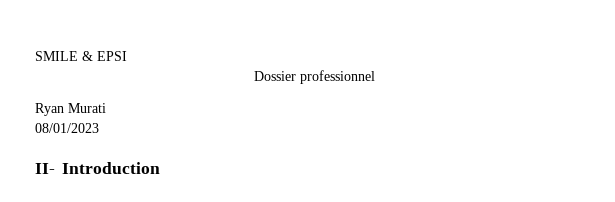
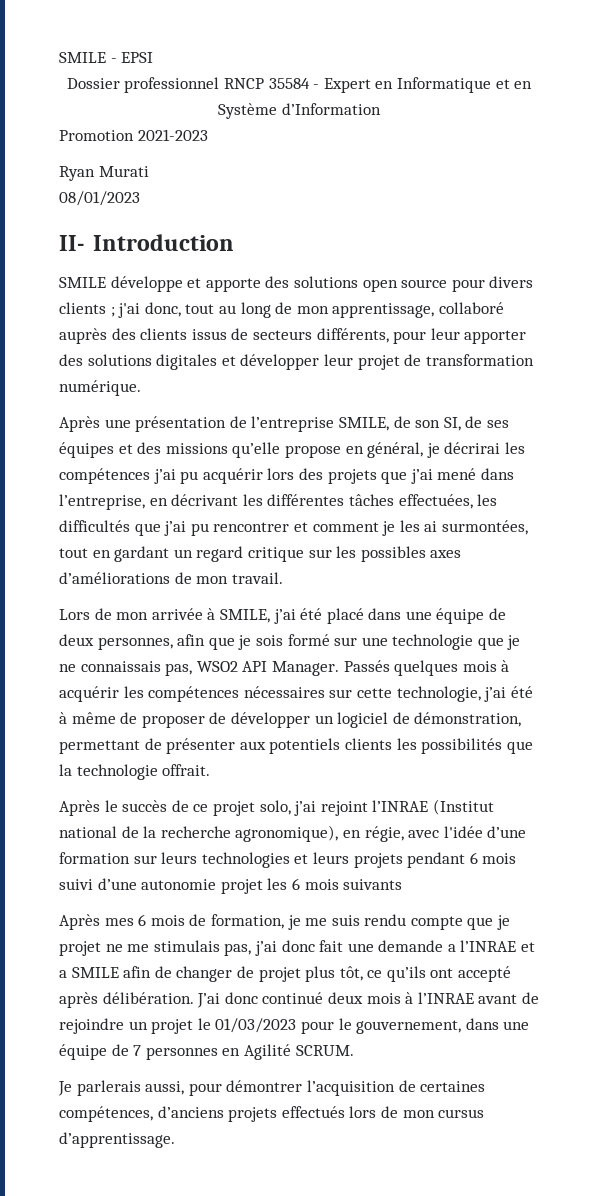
[35,51,93,61] SMILE & -> [59,52,117,63] SMILE -
(375, 77) none -> [224,77,533,93] [218,103,381,119] [59,129,208,141] RNCP 35584 - Expert en Informatique et en Système d’Information // Promotion 2021-2023
(160, 168) none -> [59,276,534,292] [59,302,504,318] [59,328,527,344] [59,354,534,370] [59,380,141,396] [59,416,509,432] [59,442,525,458] [59,468,514,484] [59,494,498,510] [59,520,528,536] [59,546,462,562] [59,572,283,584] [59,608,507,624] [59,634,521,650] [59,660,510,676] [59,686,533,702] [59,712,522,728] [59,738,533,754] [59,764,211,780] [59,799,494,816] [59,825,527,842] [59,852,517,868] [59,878,403,894] [59,914,511,930] [59,940,536,956] [59,966,512,982] [59,992,539,1008] [59,1018,530,1034] [59,1044,354,1060] [58,1080,486,1096] [59,1106,485,1122] [59,1132,175,1148] // SMILE développe et apporte des solutions open source pour divers clients ; j'ai donc, tout au long de mon apprentissage, collaboré auprès des clients issus de secteurs différents, pour leur apporter des solutions digitales et développer leur projet de transformation numérique. // Après une présentation de l’entreprise SMILE, de son SI, de ses équipes et des missions qu’elle propose en général, je décrirai les compétences j’ai pu acquérir lors des projets que j’ai mené dans l’entreprise, en décrivant les différentes tâches effectuées, les difficultés que j’ai pu rencontrer et comment je les ai surmontées, tout en gardant un regard critique sur les possibles axes d’améliorations de mon travail. // Lors de mon arrivée à SMILE, j’ai été placé dans une équipe de deux personnes, afin que je sois formé sur une technologie que je ne connaissais pas, WSO2 API Manager. Passés quelques mois à acquérir les compétences nécessaires sur cette technologie, j’ai été à même de proposer de développer un logiciel de démonstration, permettant de présenter aux potentiels clients les possibilités que la technologie offrait. // Après le succès de ce projet solo, j’ai rejoint l’INRAE (Institut national de la recherche agronomique), en régie, avec l'idée d’une formation sur leurs technologies et leurs projets pendant 6 mois suivi d’une autonomie projet les 6 mois suivants // Après mes 6 mois de formation, je me suis rendu compte que je projet ne me stimulais pas, j’ai donc fait une demande a l’INRAE et a SMILE afin de changer de projet plus tôt, ce qu’ils ont accepté après délibération. J’ai donc continué deux mois à l’INRAE avant de rejoindre un projet le 01/03/2023 pour le gouvernement, dans une équipe de 7 personnes en Agilité SCRUM. // Je parlerais aussi, pour démontrer l’acquisition de certaines compétences, d’anciens projets effectués lors de mon cursus d’apprentissage.

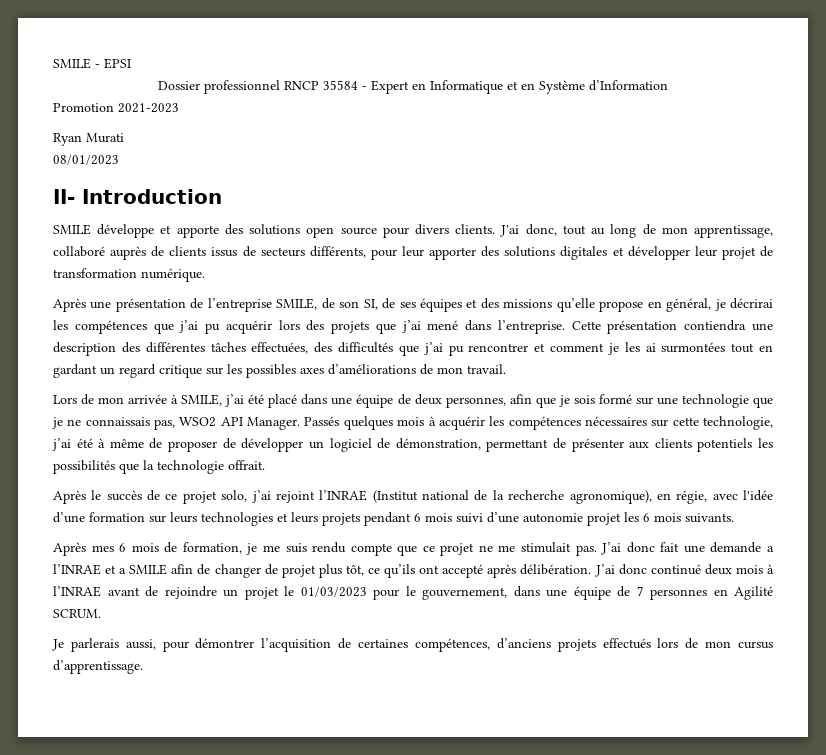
[59,302,141,318] clients ; j'ai -> [455,224,520,237] clients. J'ai
[111,328,136,340] des -> [151,246,165,257] de
(150, 476) none -> [153,323,174,334] que
[59,494,263,510] l’entreprise, en décrivant les -> [497,320,773,334] [53,342,140,356] l’entreprise. Cette présentation contiendra une description des
[477,494,498,506] les -> [314,342,333,353] des
[441,520,528,535] surmontées, -> [661,342,726,353] surmontées
[269,738,392,754] potentiels clients -> [654,438,753,452] clients potentiels
[343,879,403,890] suivants -> [685,513,734,523] suivants.
[497,915,511,930] je -> [422,546,435,552] ce
[153,940,277,956] stimulais pas, j’ai -> [521,542,622,556] stimulait pas. J’ai

